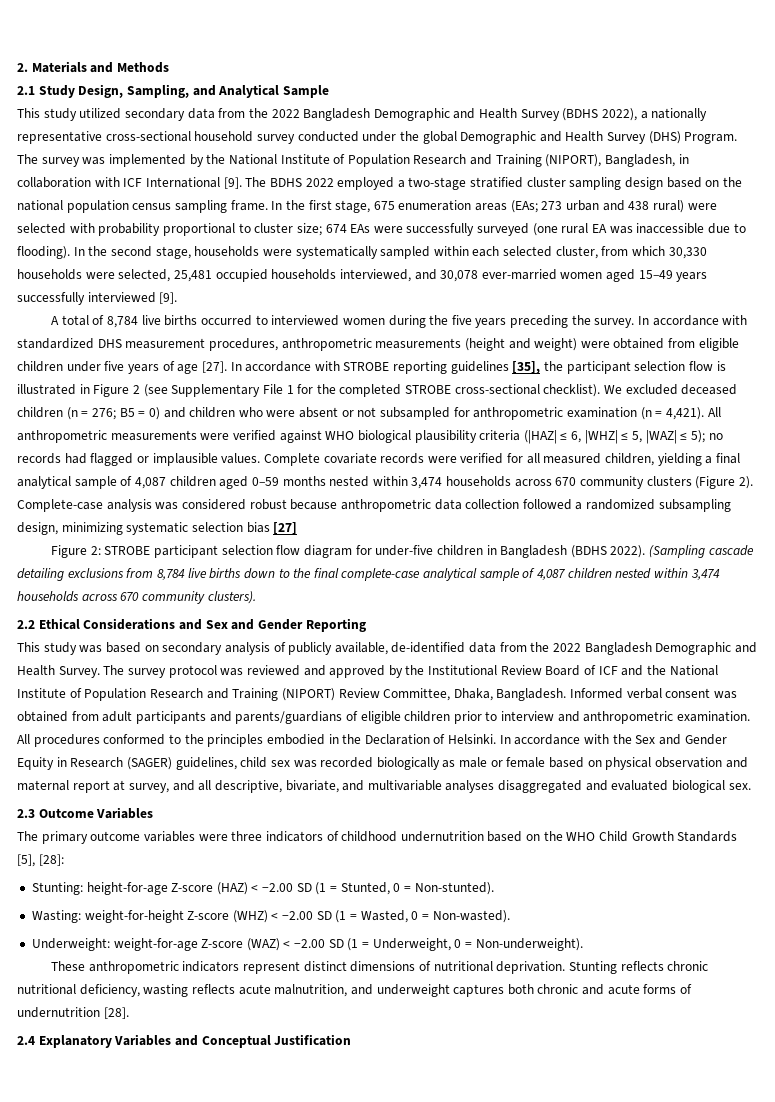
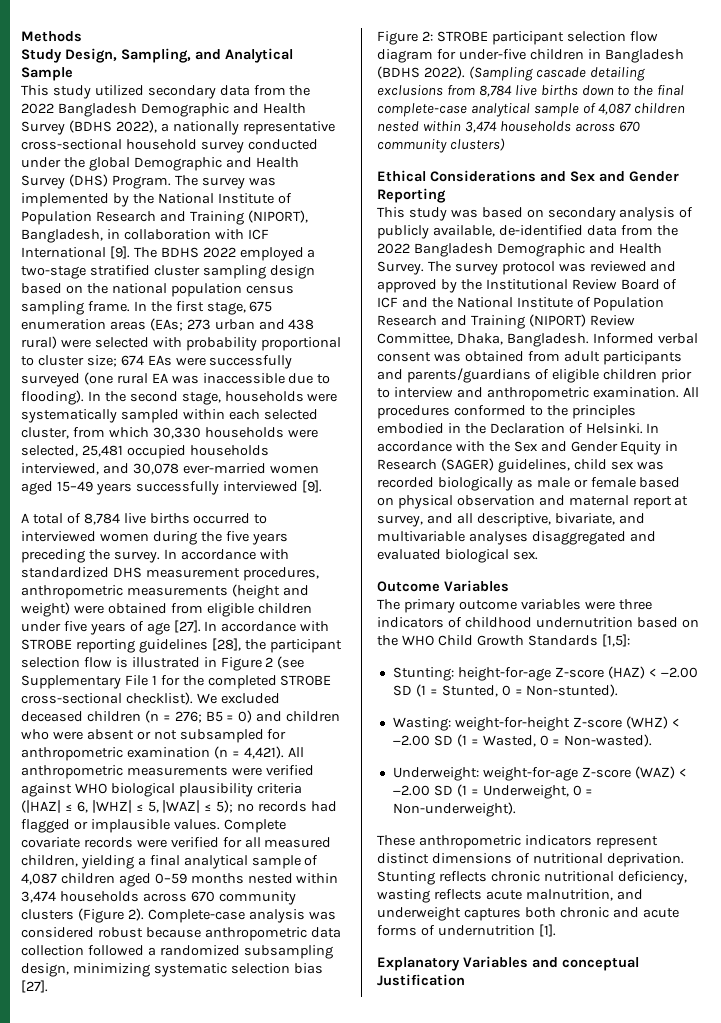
[17,61,114,73] 2. Materials and -> (21, 36) none
[17,86,35,95] 2.1 -> (82, 36) none
[512,361,541,374] [35], -> [211,638,241,651] [28],
[273,522,298,535] [27] -> [21,980,48,993] [27].
[207,591,256,604] [17,620,35,629] clusters). // 2.2 -> [449,138,505,151] clusters) //
[17,809,35,818] 2.3 -> (538, 555) none
[17,854,64,867] [5], [28]: -> [601,634,630,647] [1,5]:
[103,1007,129,1019] [17,1036,35,1045] [28]. // 2.4 -> [538,924,556,937] [1]. //
[201,1035,271,1048] Conceptual -> [561,957,639,971] conceptual

